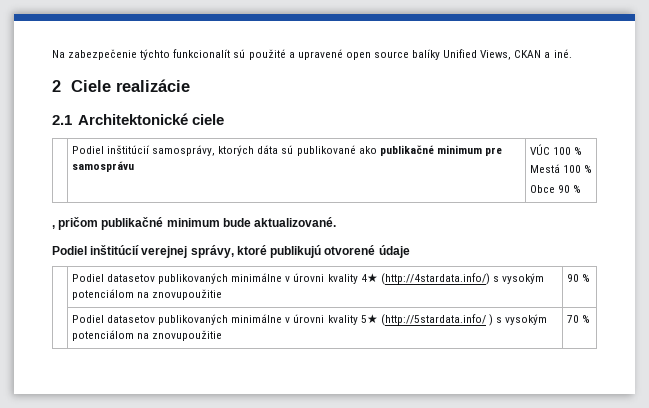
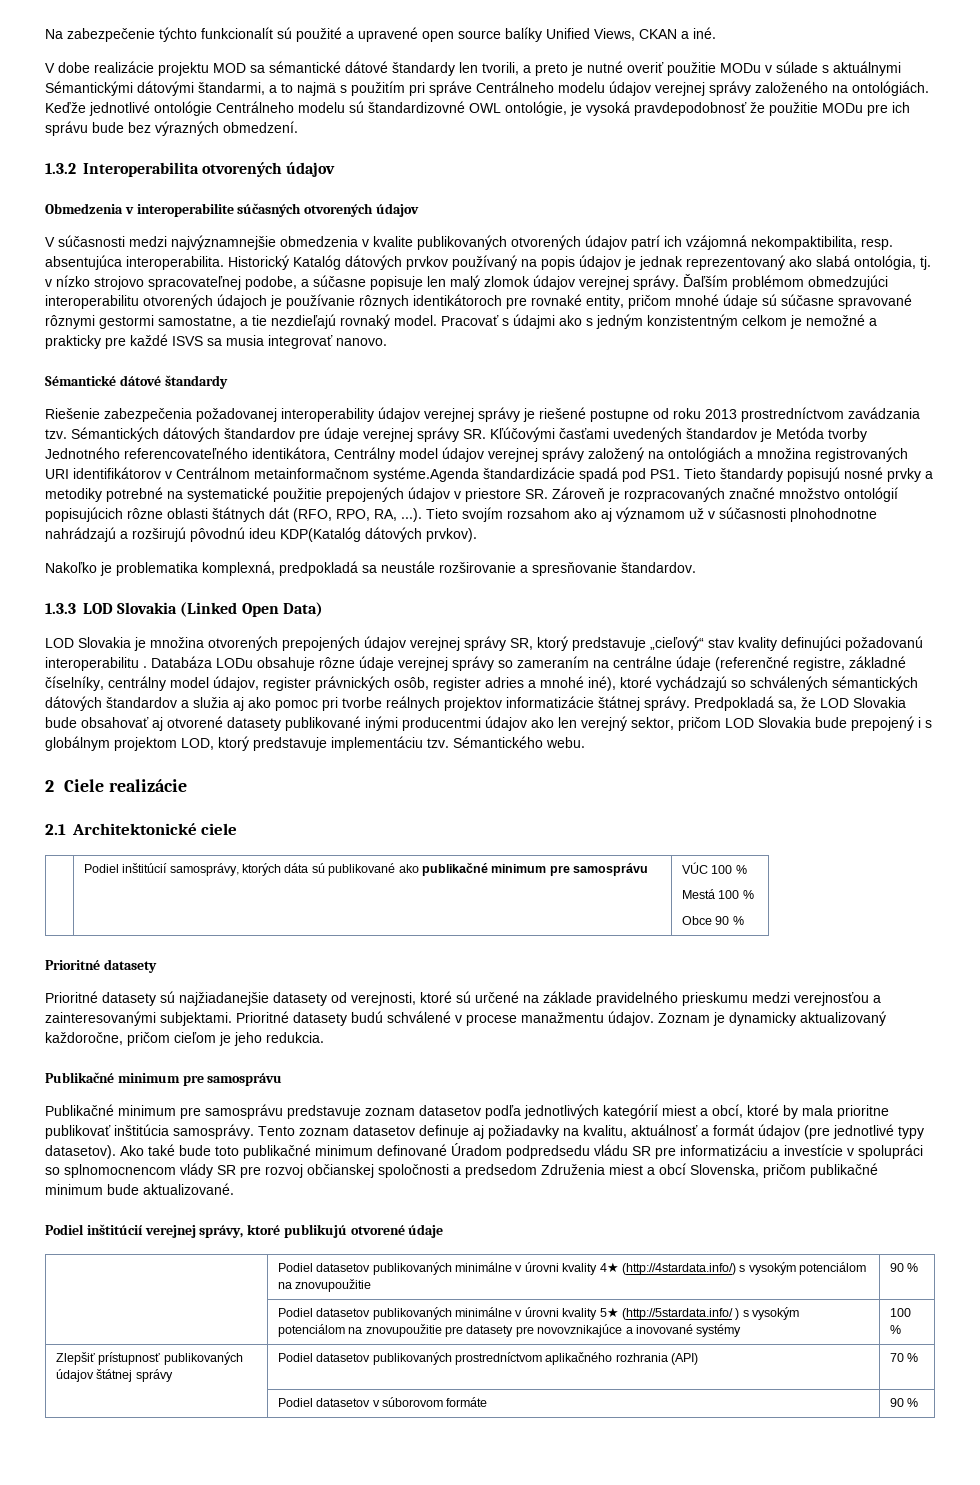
(572, 53) none -> [45,61,901,76] [45,81,929,96] [45,101,910,116] [45,121,298,136] [45,162,336,177] [45,203,419,217] [45,235,893,250] [45,255,931,270] [45,274,888,290] [45,294,912,309] [45,314,877,329] [45,334,387,349] [45,375,228,389] [45,407,920,422] [45,427,867,442] [45,447,908,462] [45,467,933,482] [45,487,898,502] [45,507,877,522] [45,527,477,542] [45,561,696,576] [45,602,323,617] [45,636,923,651] [45,656,906,671] [45,676,918,691] [45,696,906,711] [45,716,932,731] [45,736,585,751] // V dobe realizácie projektu MOD sa sémantické dátové štandardy len tvorili, a preto je nutné overiť použitie MODu v súlade s aktuálnymi Sémantickými dátovými štandarmi, a to najmä s použitím pri správe Centrálneho modelu údajov verejnej správy založeného na ontológiách. Keďže jednotlivé ontológie Centrálneho modelu sú štandardizovné OWL ontológie, je vysoká pravdepodobnosť že použitie MODu pre ich správu bude bez výrazných obmedzení. // 1.3.2 Interoperabilita otvorených údajov // Obmedzenia v interoperabilite súčasných otvorených údajov // V súčasnosti medzi najvýznamnejšie obmedzenia v kvalite publikovaných otvorených údajov patrí ich vzájomná nekompaktibilita, resp. absentujúca interoperabilita. Historický Katalóg dátových prvkov používaný na popis údajov je jednak reprezentovaný ako slabá ontológia, tj. v nízko strojovo spracovateľnej podobe, a súčasne popisuje len malý zlomok údajov verejnej správy. Ďaľším problémom obmedzujúci interoperabilitu otvorených údajoch je používanie rôznych identikátoroch pre rovnaké entity, pričom mnohé údaje sú súčasne spravované rôznymi gestormi samostatne, a tie nezdieľajú rovnaký model. Pracovať s údajmi ako s jedným konzistentným celkom je nemožné a prakticky pre každé ISVS sa musia integrovať nanovo. // Sémantické dátové štandardy // Riešenie zabezpečenia požadovanej interoperability údajov verejnej správy je riešené postupne od roku 2013 prostredníctvom zavádzania tzv. Sémantických dátových štandardov pre údaje verejnej správy SR. Kľúčovými časťami uvedených štandardov je Metóda tvorby Jednotného referencovateľného identikátora, Centrálny model údajov verejnej správy založený na ontológiách a množina registrovaných URI identifikátorov v Centrálnom metainformačnom systéme.Agenda štandardizácie spadá pod PS1. Tieto štandardy popisujú nosné prvky a metodiky potrebné na systematické použitie prepojených údajov v priestore SR. Zároveň je rozpracovaných značné množstvo ontológií popisujúcich rôzne oblasti štátnych dát (RFO, RPO, RA, ...). Tieto svojím rozsahom ako aj významom už v súčasnosti plnohodnotne nahrádzajú a rozširujú pôvodnú ideu KDP(Katalóg dátových prvkov). // Nakoľko je problematika komplexná, predpokladá sa neustále rozširovanie a spresňovanie štandardov. // 1.3.3 LOD Slovakia (Linked Open Data) // LOD Slovakia je množina otvorených prepojených údajov verejnej správy SR, ktorý predstavuje „cieľový“ stav kvality definujúci požadovanú interoperabilitu . Databáza LODu obsahuje rôzne údaje verejnej správy so zameraním na centrálne údaje (referenčné registre, základné číselníky, centrálny model údajov, register právnických osôb, register adries a mnohé iné), ktoré vychádzajú so schválených sémantických dátových štandardov a služia aj ako pomoc pri tvorbe reálnych projektov informatizácie štátnej správy. Predpokladá sa, že LOD Slovakia bude obsahovať aj otvorené datasety publikované inými producentmi údajov ako len verejný sektor, pričom LOD Slovakia bude prepojený i s globálnym projektom LOD, ktorý predstavuje implementáciu tzv. Sémantického webu.
[52,225,55,229] , -> [45,959,157,973] [45,991,881,1006] [45,1011,886,1026] [45,1032,324,1046] [45,1072,283,1086] [45,1104,889,1119] [45,1124,924,1139] [45,1143,923,1159] [45,1163,759,1178] Prioritné datasety // Prioritné datasety sú najžiadanejšie datasety od verejnosti, ktoré sú určené na základe pravidelného prieskumu medzi verejnosťou a zainteresovanými subjektami. Prioritné datasety budú schválené v procese manažmentu údajov. Zoznam je dynamicky aktualizovaný každoročne, pričom cieľom je jeho redukcia. // Publikačné minimum pre samosprávu // Publikačné minimum pre samosprávu predstavuje zoznam datasetov podľa jednotlivých kategórií miest a obcí, ktoré by mala prioritne publikovať inštitúcia samosprávy. Tento zoznam datasetov definuje aj požiadavky na kvalitu, aktuálnosť a formát údajov (pre jednotlivé typy datasetov). Ako také bude toto publikačné minimum definované Úradom podpredsedu vládu SR pre informatizáciu a investície v spolupráci so splnomocnencom vlády SR pre rozvoj občianskej spoločnosti a predsedom Združenia miest a obcí Slovenska,
[566,315,579,323] | 70 -> [445,1324,742,1337] [889,1308,911,1317] [889,1325,901,1334] [55,1352,243,1365] [55,1369,173,1382] [277,1352,699,1365] [889,1353,919,1362] [277,1397,488,1407] [889,1398,904,1407] pre datasety pre novovznikajúce a inovované systémy | 100 % // Zlepšiť prístupnosť publikovaných údajov štátnej správy | Podiel datasetov publikovaných prostredníctvom aplikačného rozhrania (API) | 70 % // | Podiel datasetov v súborovom formáte | 90

